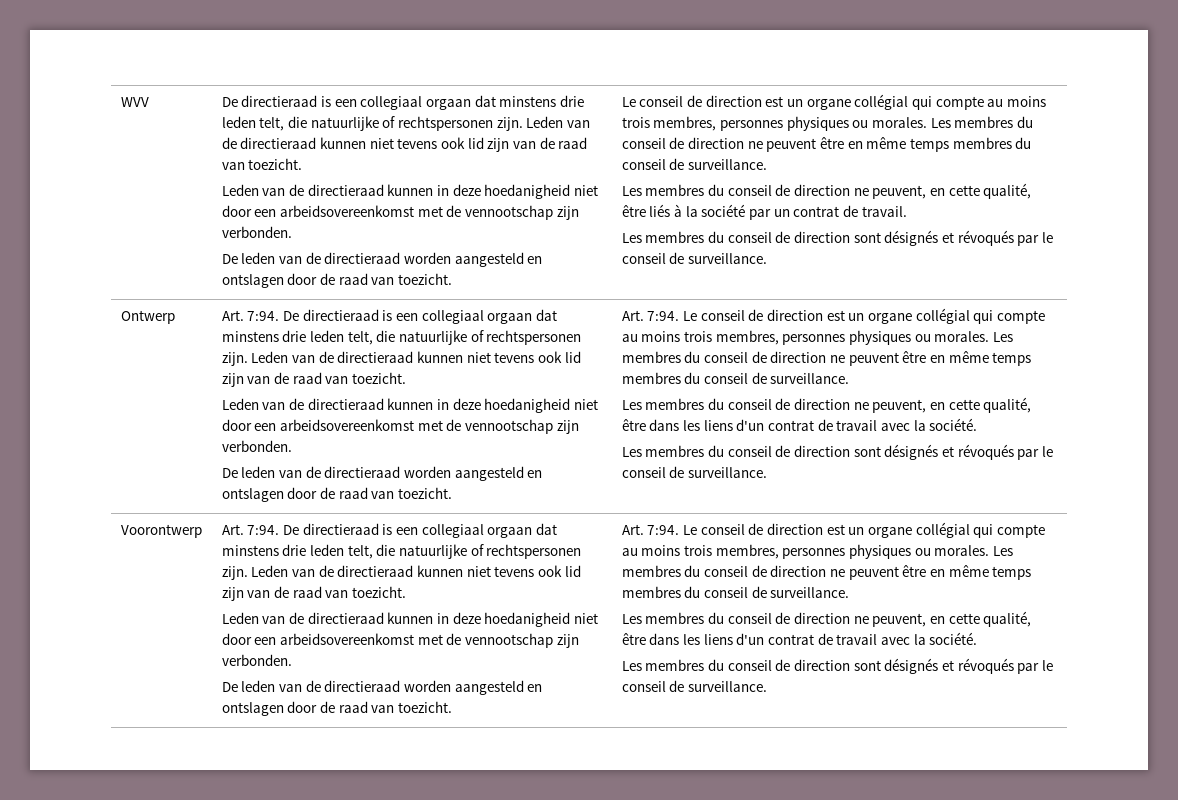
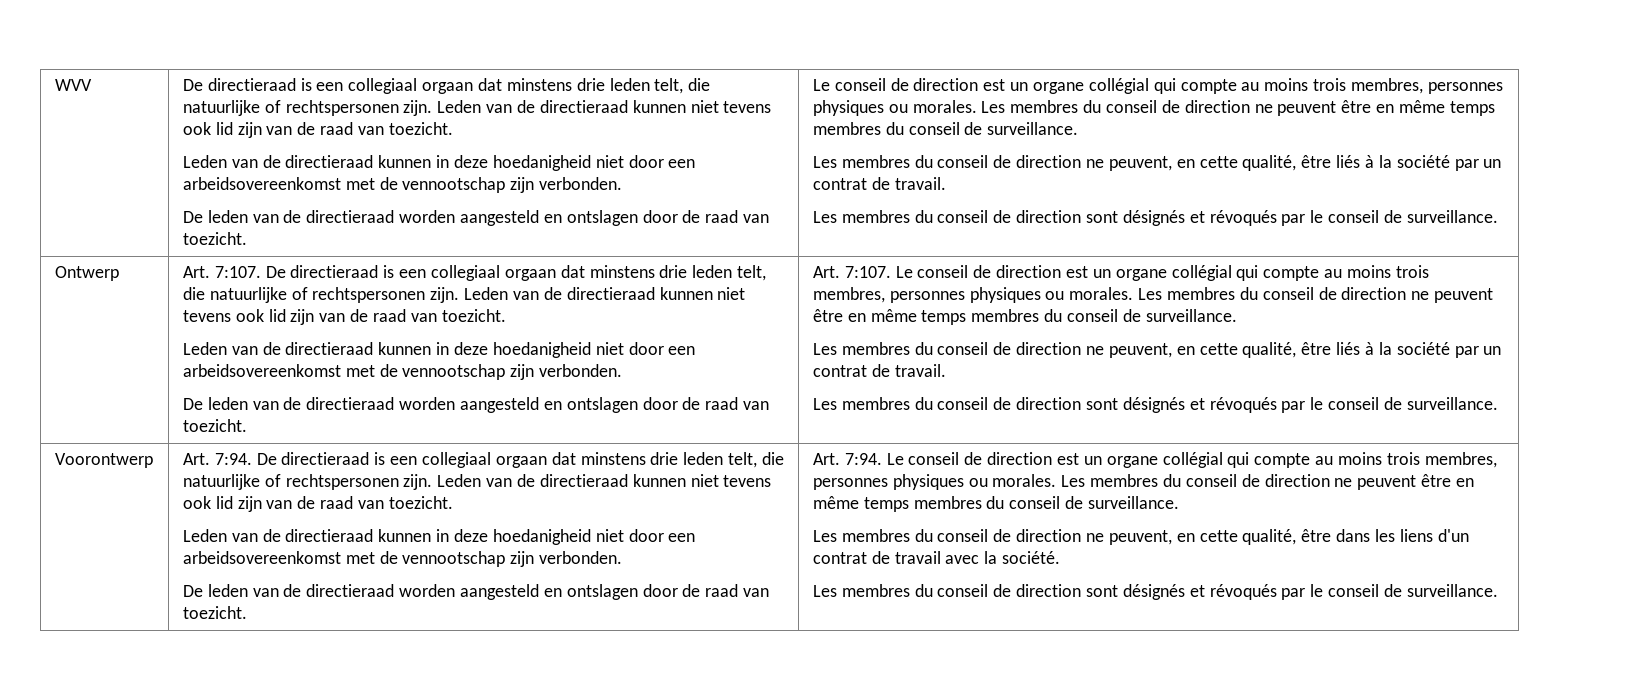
[247,311,280,321] 7:94. -> [214,266,261,278] 7:107.
[647,311,680,321] 7:94. -> [844,266,891,278] 7:107.
[649,418,978,431] dans les liens d'un contrat de travail avec la société. -> [1336,342,1502,358] [812,364,946,377] liés à la société par un contrat de travail.

